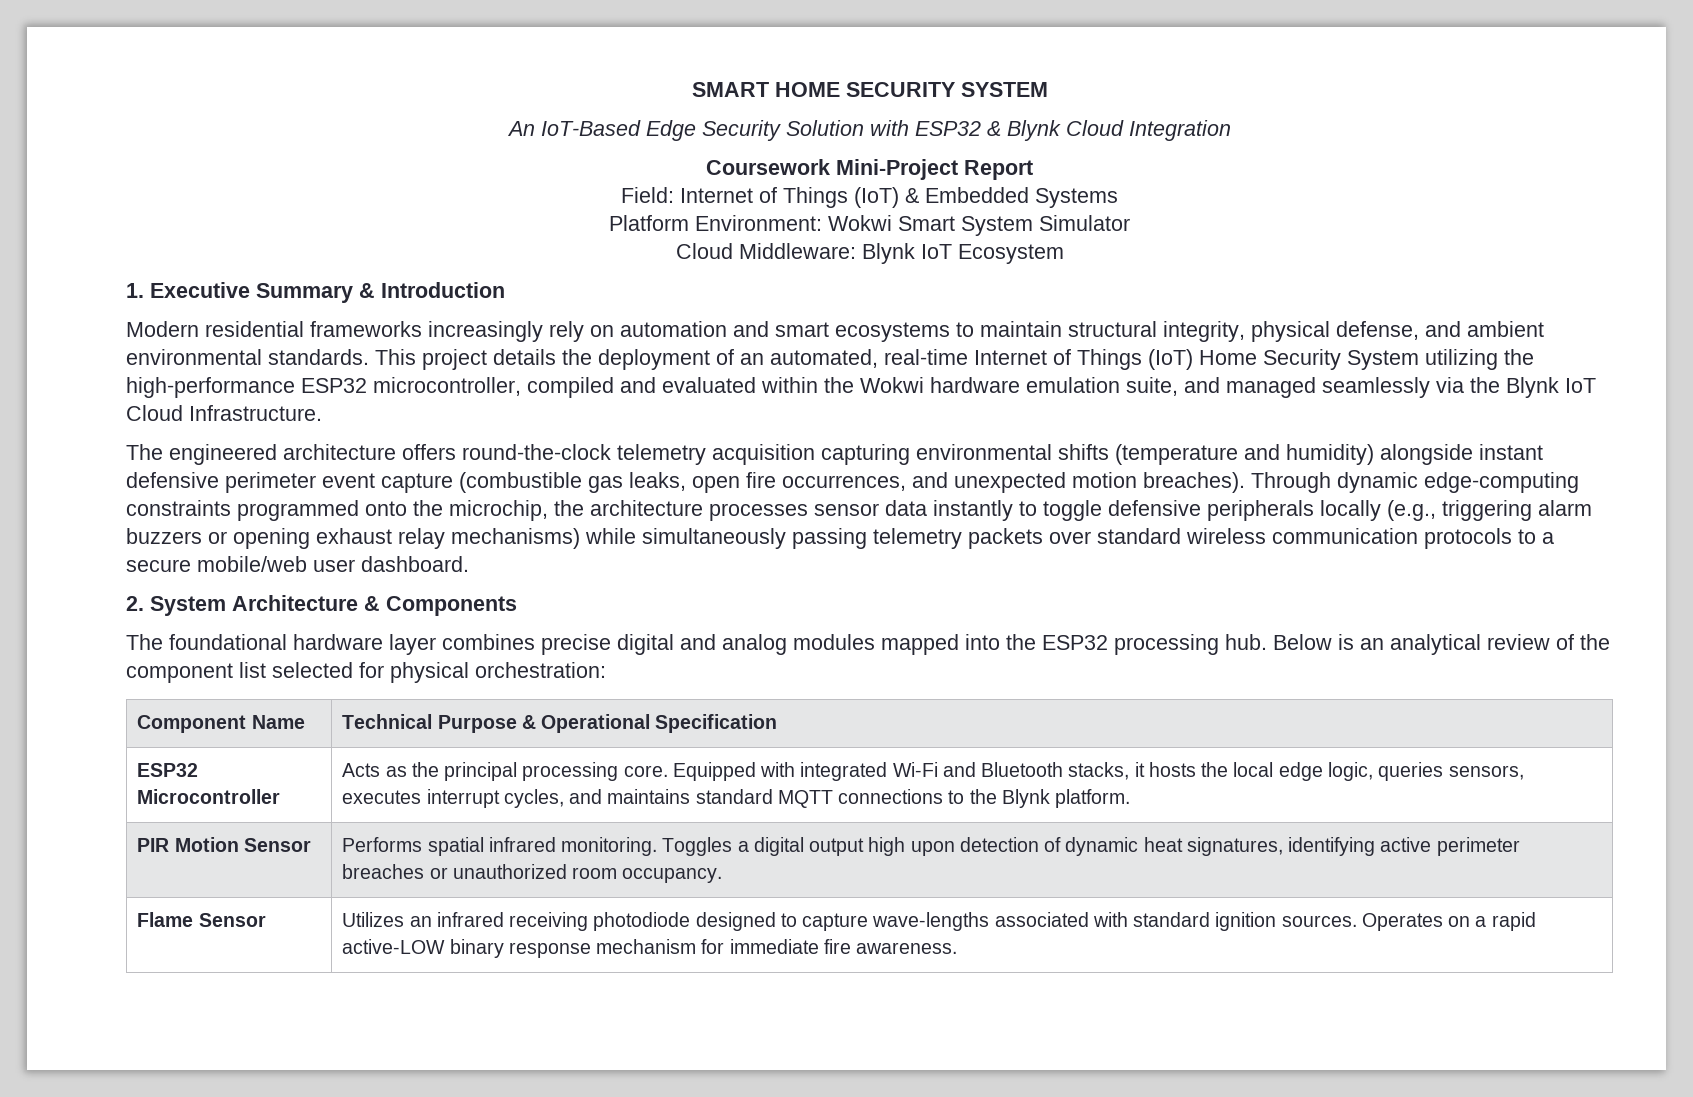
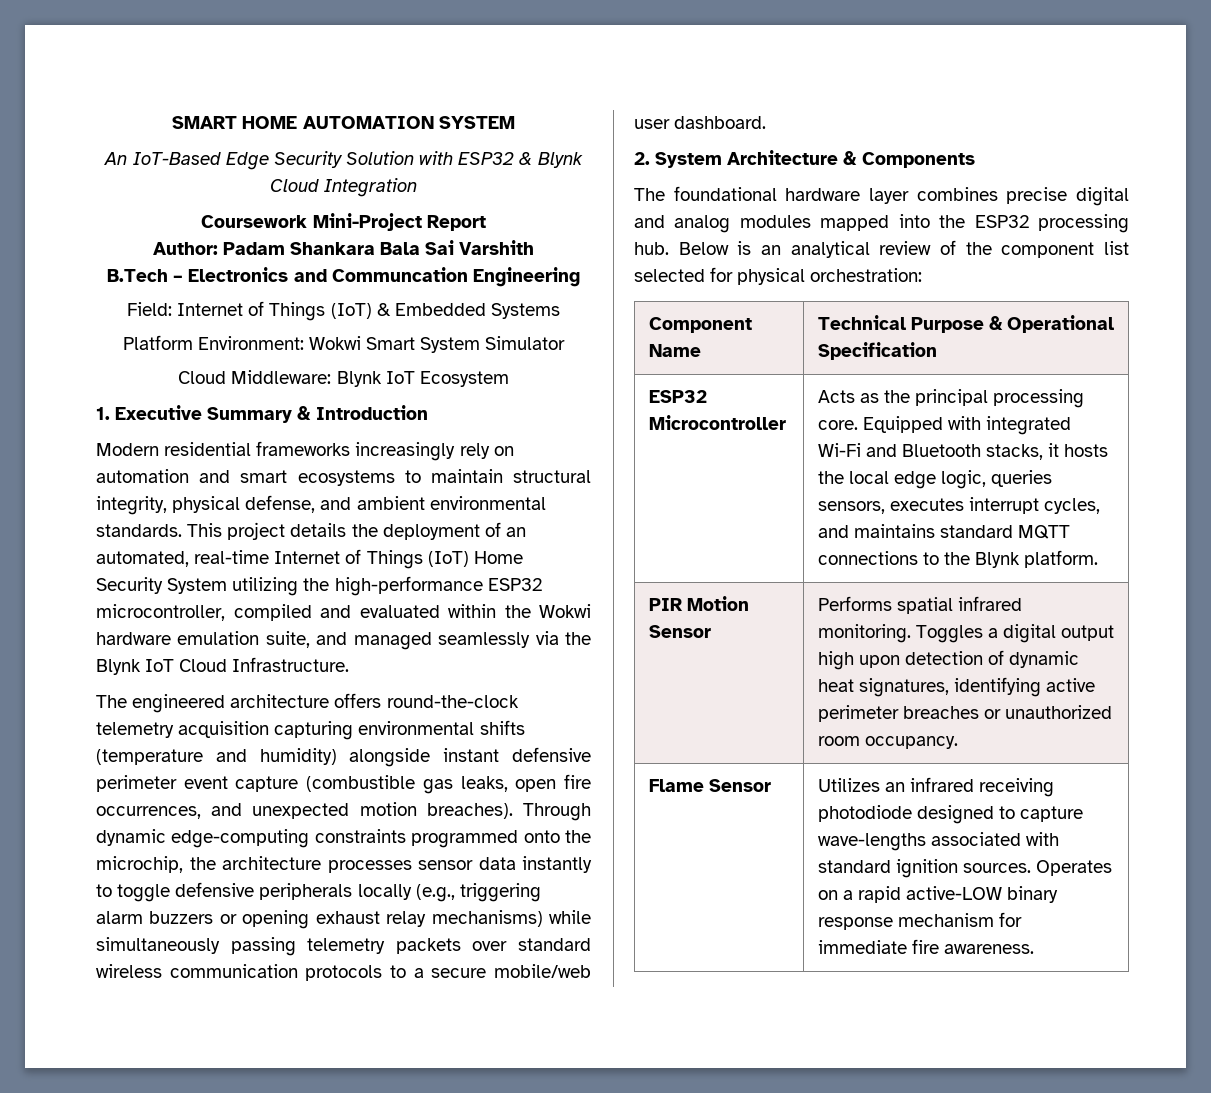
[845,82,955,97] SECURITY -> [302,116,434,129] AUTOMATION
(1033, 170) none -> [152,240,535,255] [107,267,580,287] // Author: Padam Shankara Bala Sai Varshith // B.Tech – Electronics and Communcation Engineering

